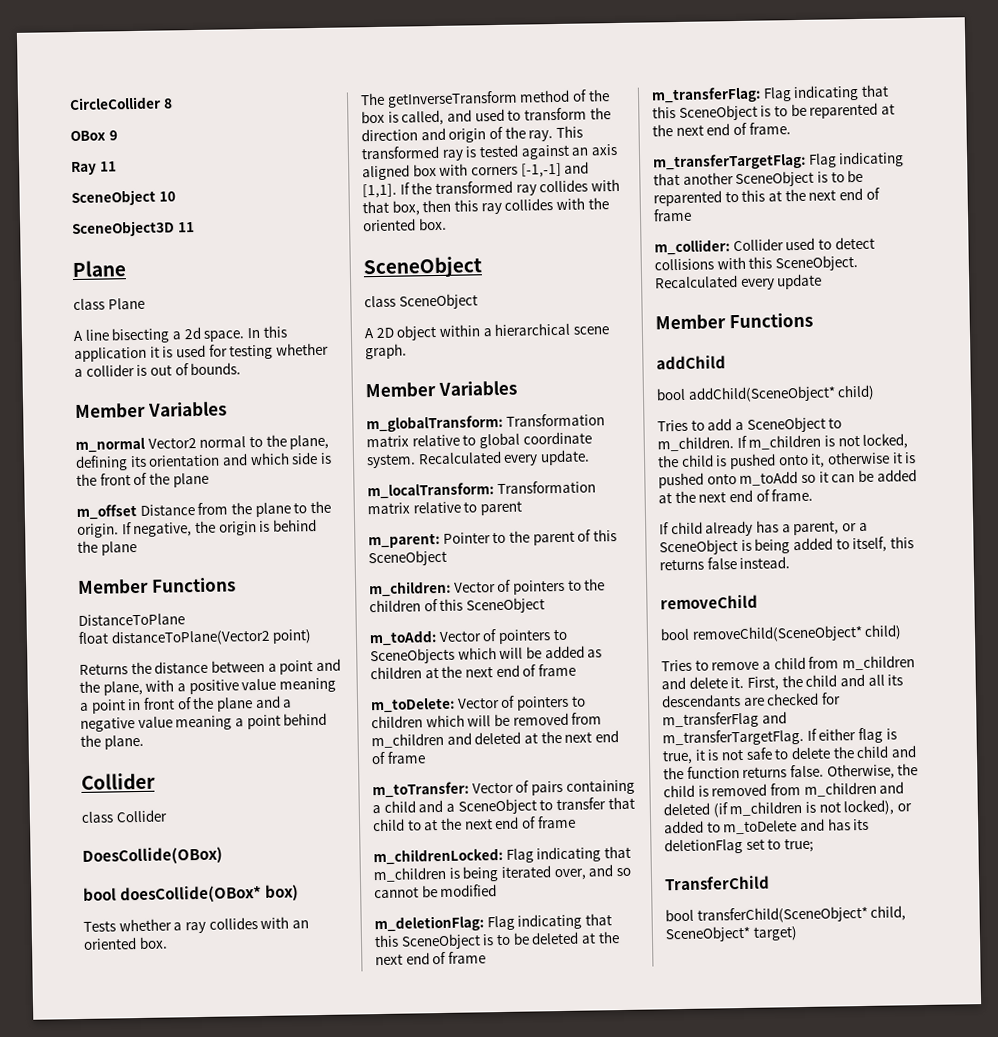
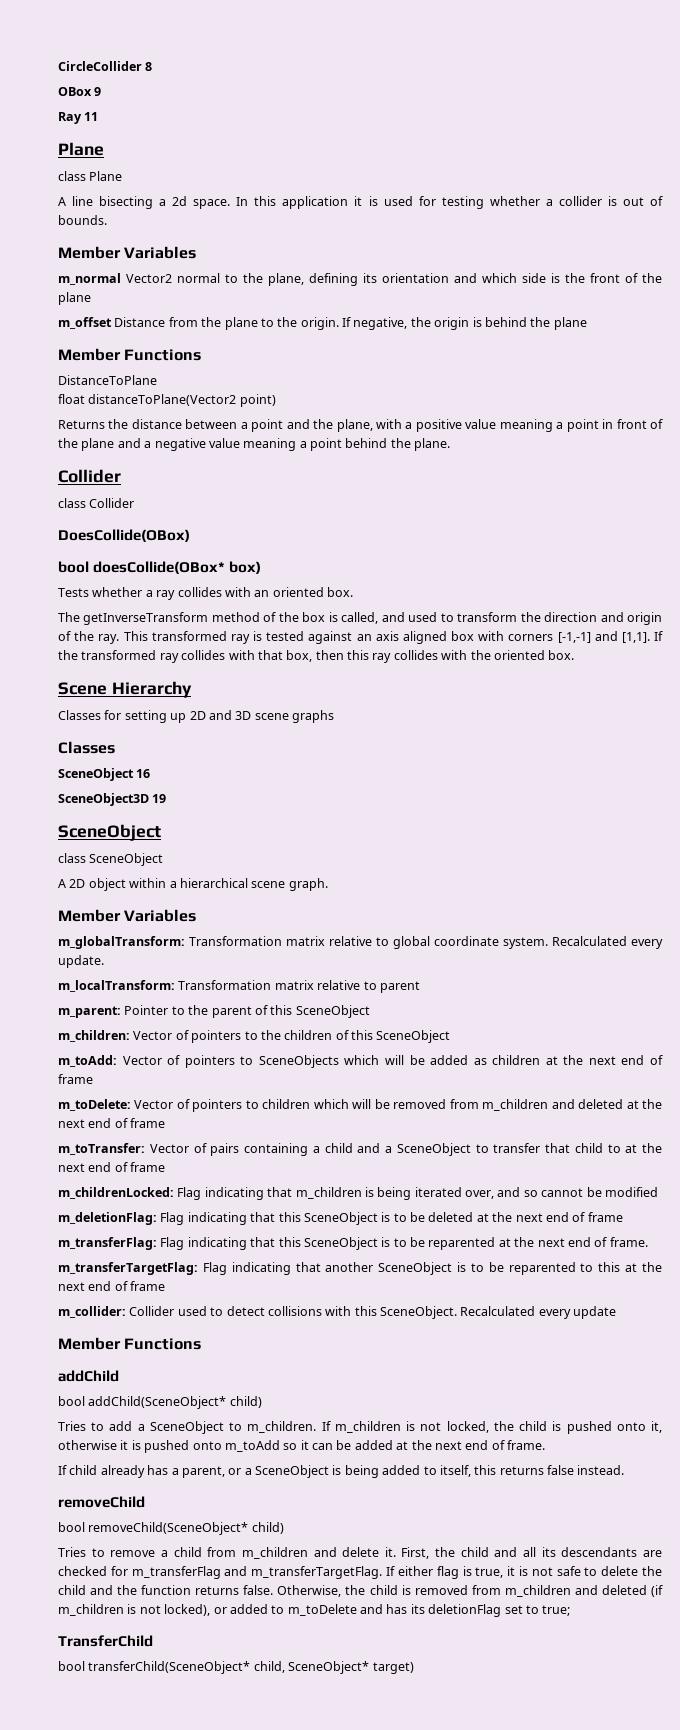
[71,189,176,207] [72,220,195,238] // SceneObject 10 // SceneObject3D 11 -> (99, 116) none
(447, 224) none -> [58,681,192,698] [58,710,334,723] [58,741,115,754] [58,768,151,781] [58,793,167,806] // Scene Hierarchy // Classes for setting up 2D and 3D scene graphs // Classes // SceneObject 16 // SceneObject3D 19

